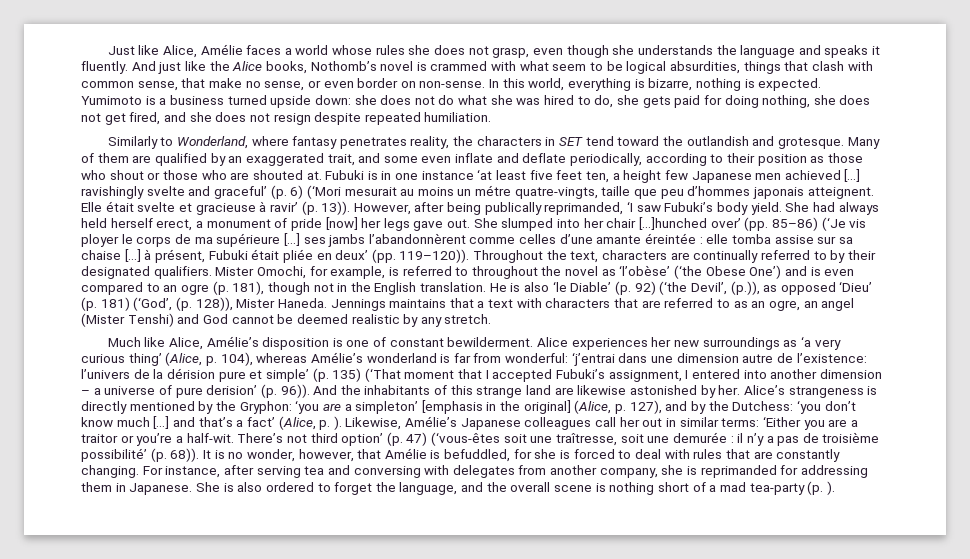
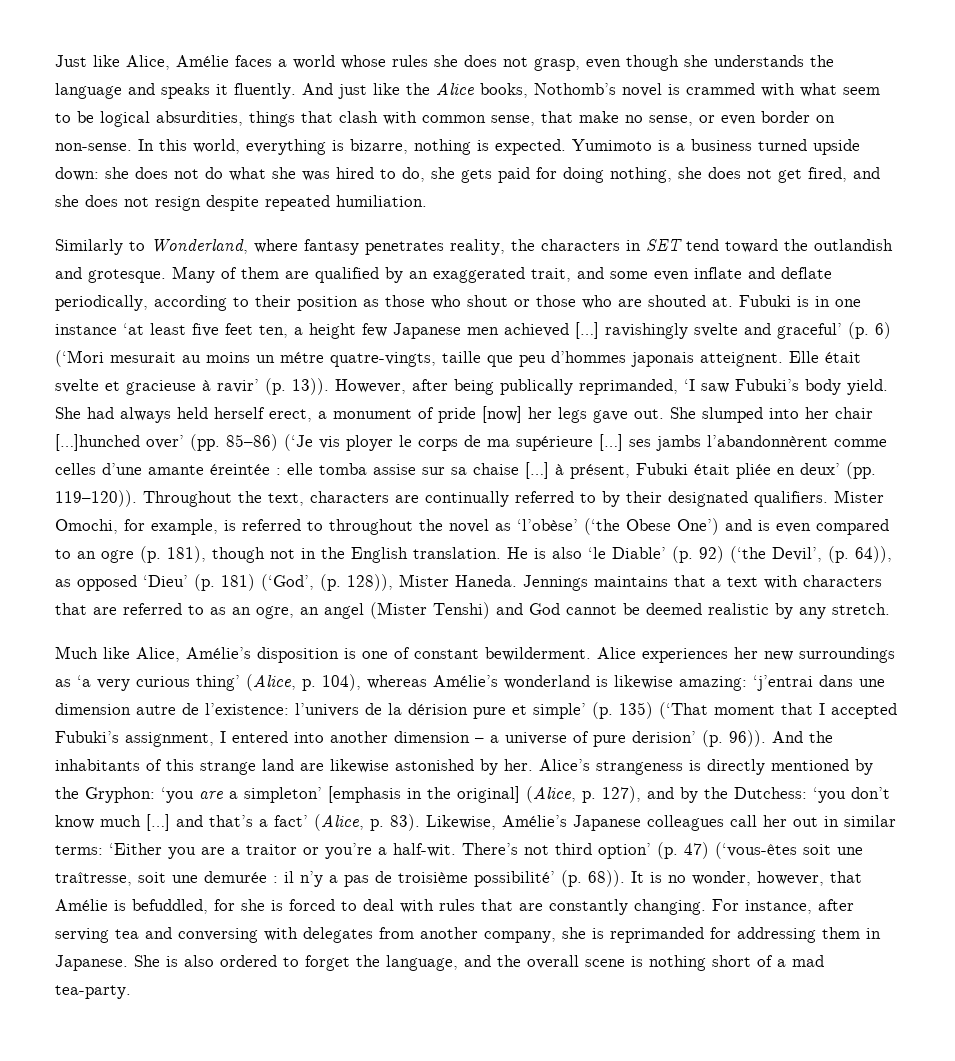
[730,281,760,295] (p.)), -> [828,546,892,563] (p. 64)),
[453,353,569,363] far from wonderful: -> [614,675,747,691] likewise amazing:
[333,416,342,430] ). -> [390,814,420,831] 83).
[749,481,835,495] tea-party (p. ). -> [55,985,131,999] tea-party.

